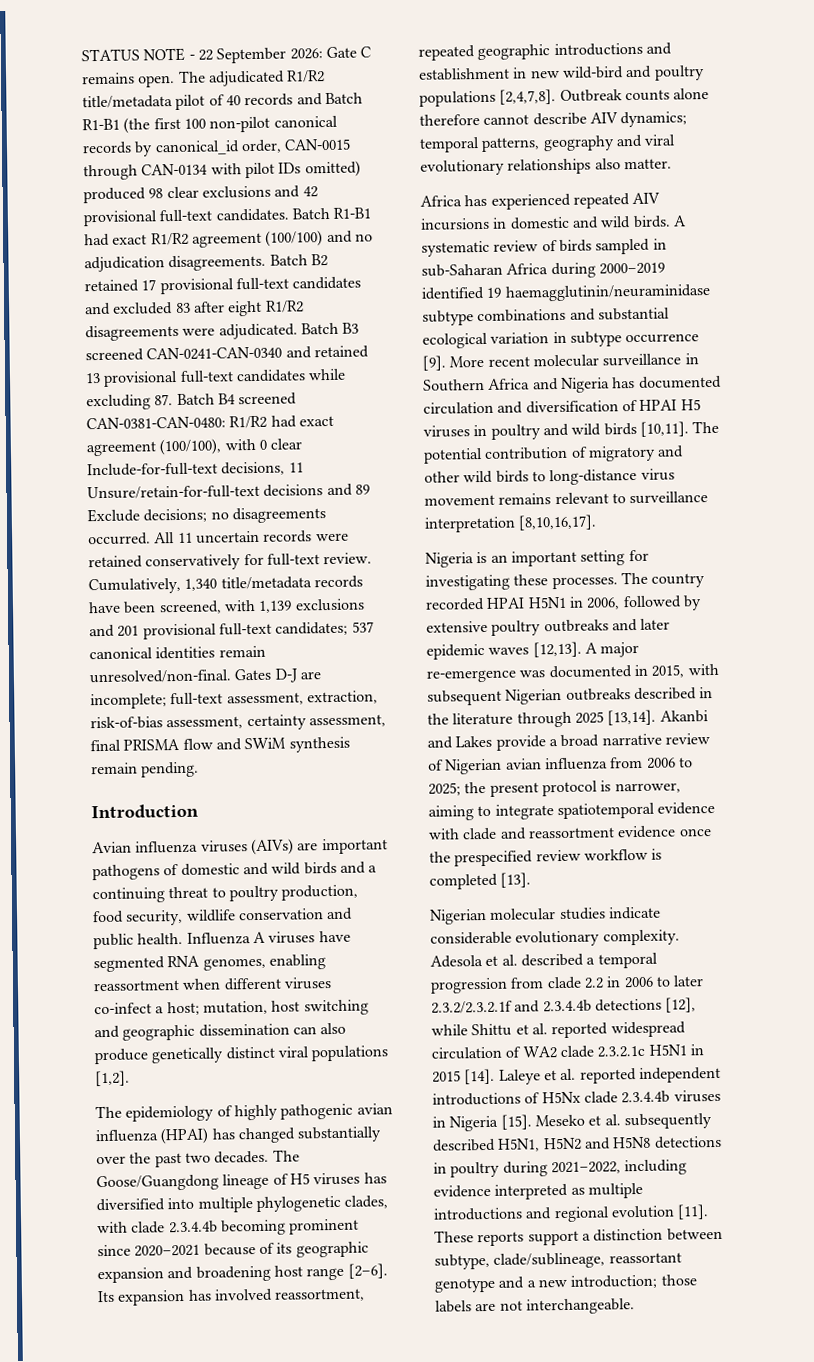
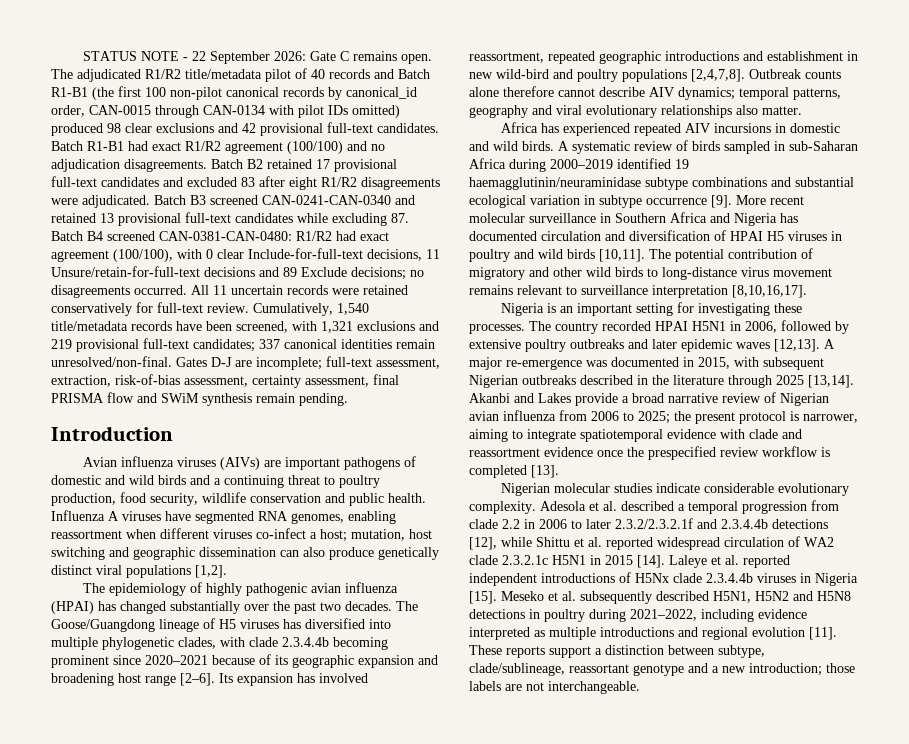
[184,578,218,591] 1,340 -> [337,303,369,315] 1,540
[258,598,365,613] [89,624,140,638] 1,139 exclusions and 201 -> [321,321,439,333] [51,339,72,349] 1,321 exclusions and 219
[351,621,374,633] 537 -> [259,339,280,349] 337

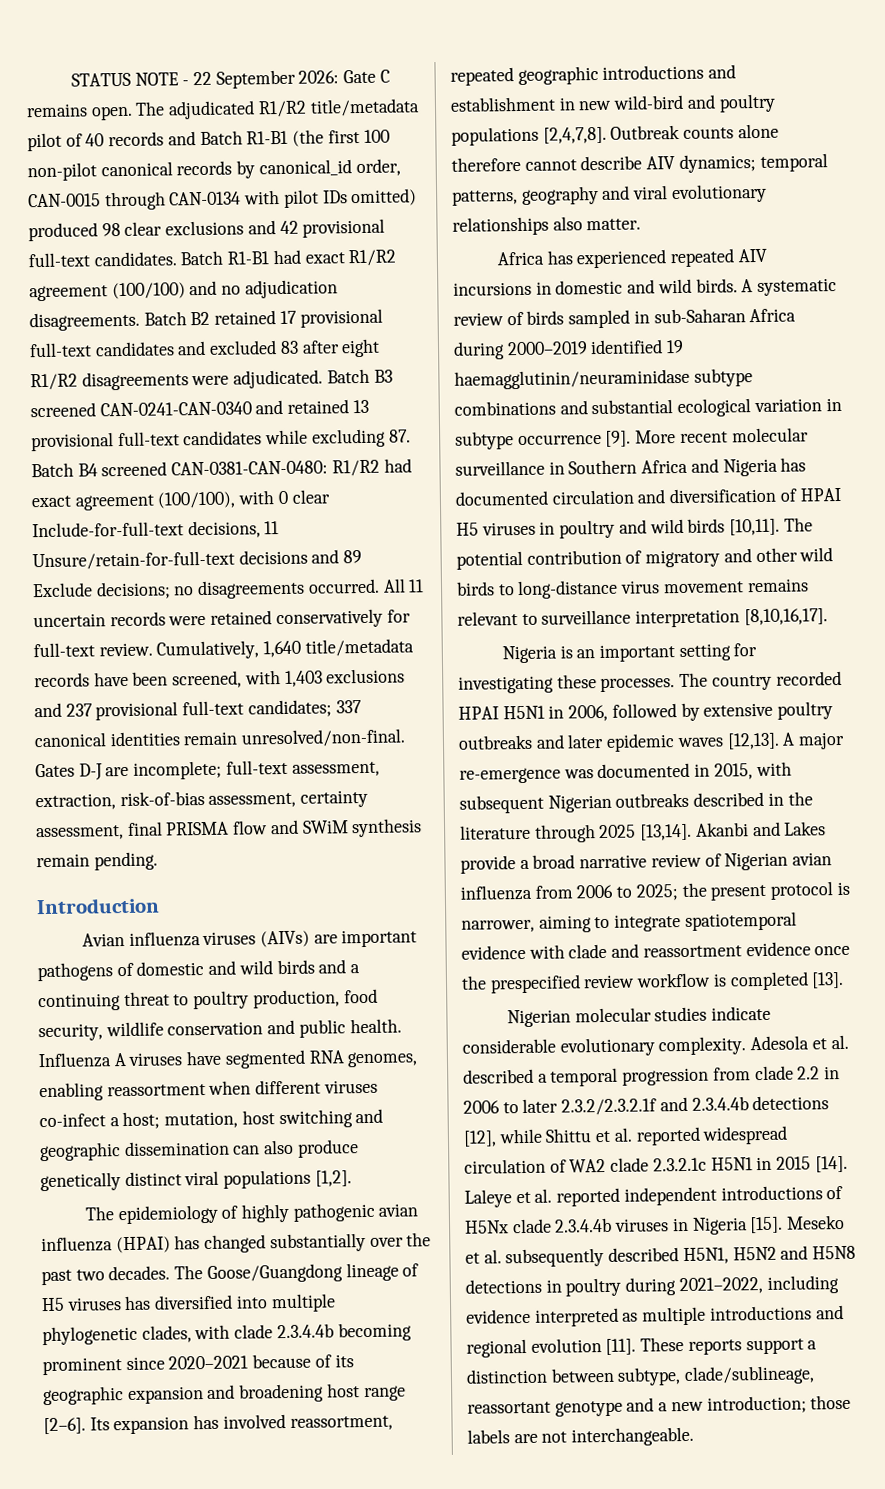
[337,303,369,315] 1,540 -> [263,640,302,658] 1,640
[321,321,439,333] [51,339,72,349] 1,321 exclusions and 219 -> [284,668,406,687] [34,702,93,718] 1,403 exclusions and 237

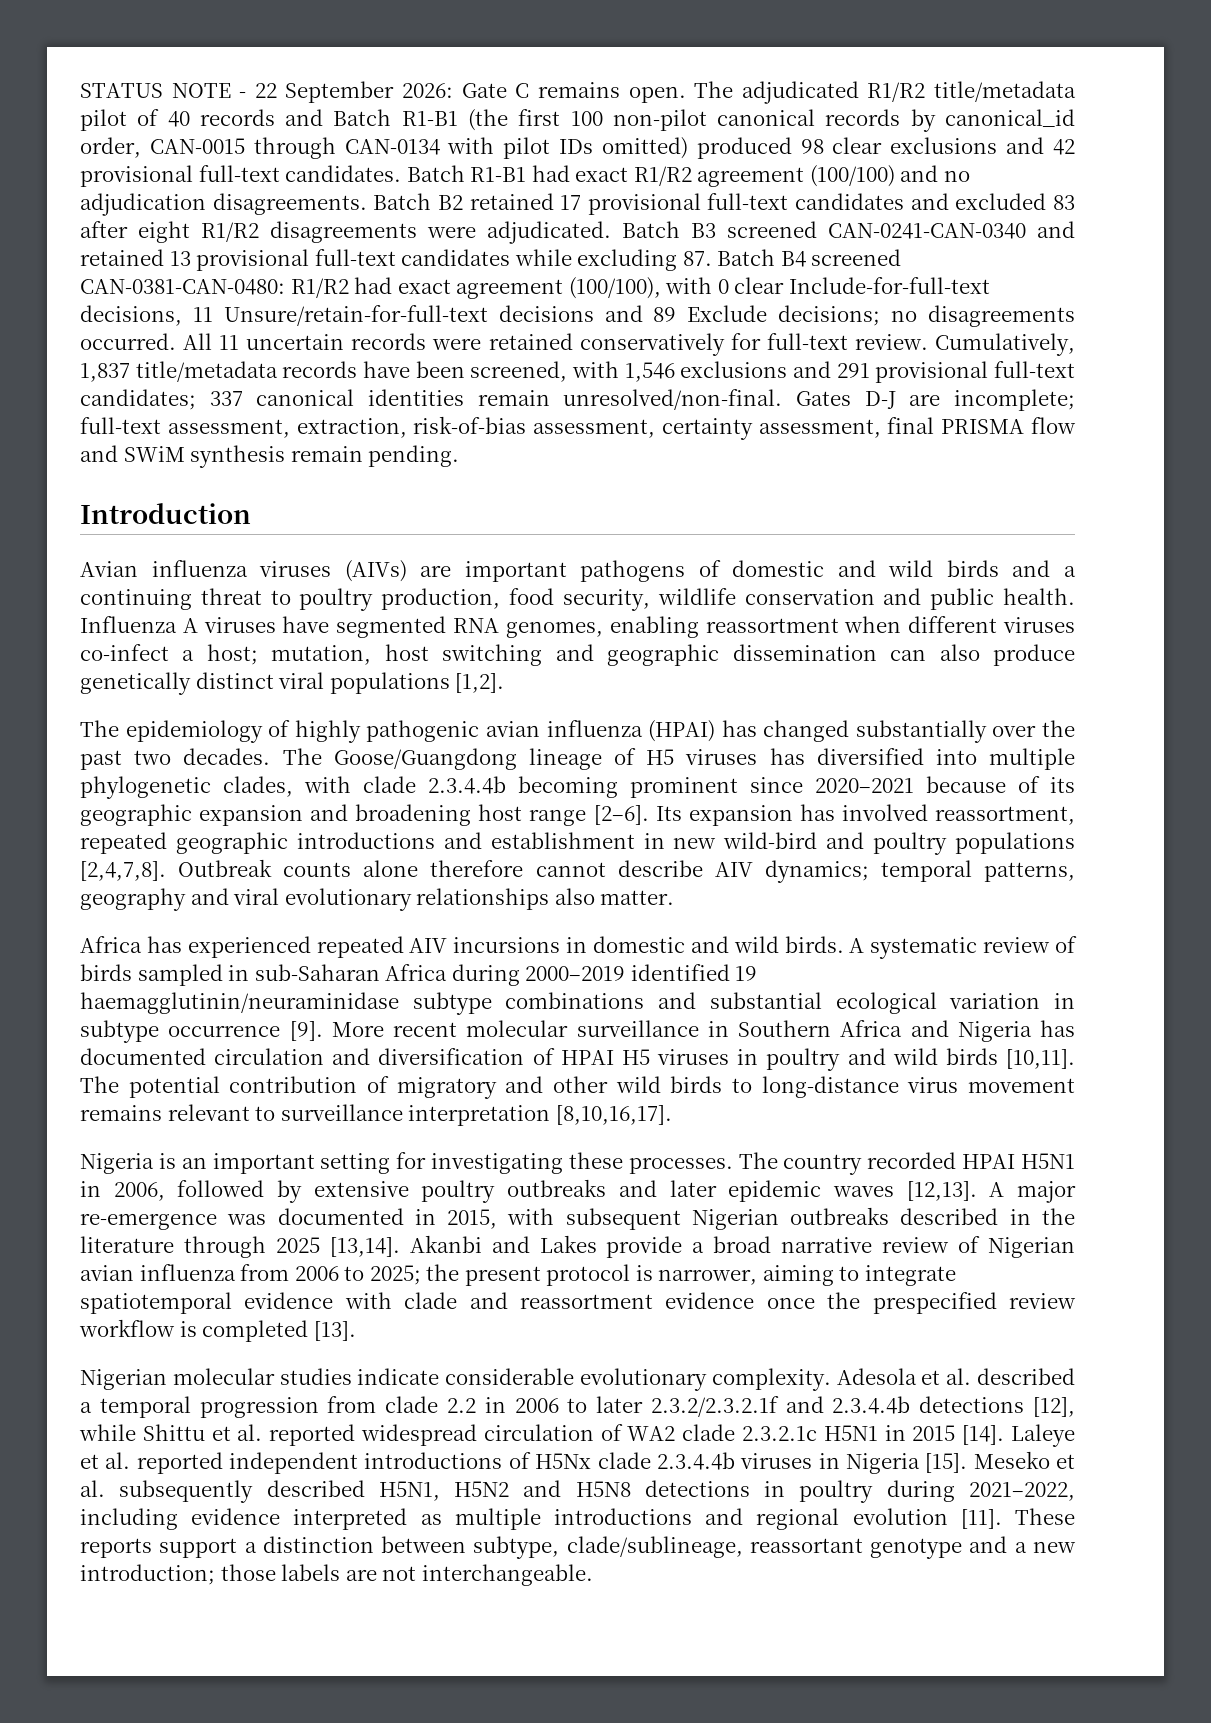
[263,640,302,658] 1,640 -> [80,363,130,382] 1,837
[284,668,406,687] [34,702,93,718] 1,403 exclusions and 237 -> [624,361,870,382] 1,546 exclusions and 291

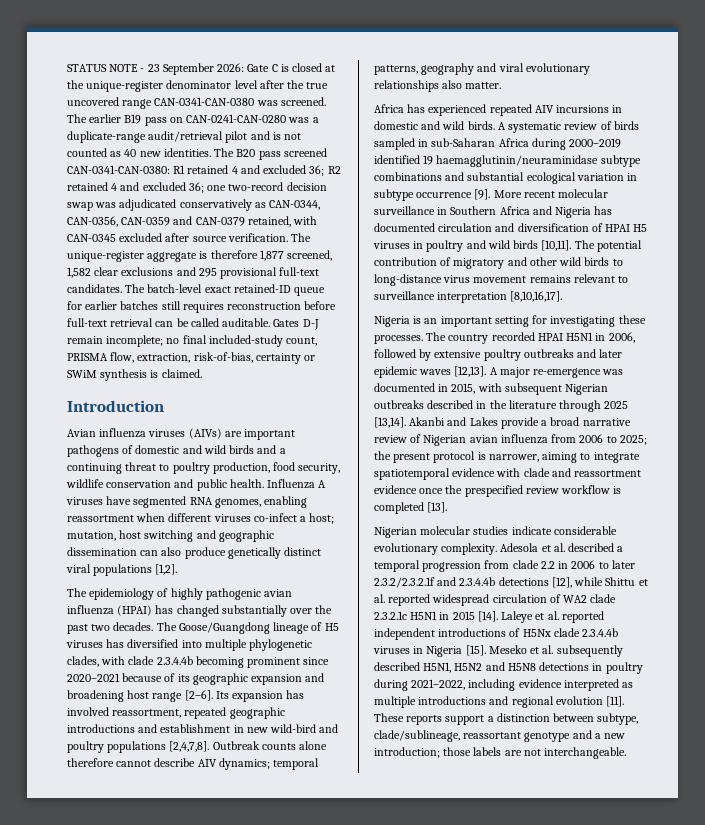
[254,83,277,98] 22 -> [147,64,160,72] 23
[537,81,1077,104] [80,109,1075,132] [80,137,824,159] remains open. The adjudicated R1/R2 title/metadata pilot of 40 records and Batch R1-B1 (the first 100 non-pilot canonical records by canonical_id order, CAN-0015 through CAN-0134 with pilot IDs omitted) produced 98 -> [280,63,336,72] [67,80,329,92] [67,97,326,109] [67,114,319,126] [67,131,302,143] [67,148,327,160] [67,165,341,176] [67,182,327,193] [67,199,321,211] [67,216,318,227] [67,233,312,242] [67,250,333,262] [67,267,91,278] is closed at the unique-register denominator level after the true uncovered range CAN-0341-CAN-0380 was screened. The earlier B19 pass on CAN-0241-CAN-0280 was a duplicate-range audit/retrieval pilot and is not counted as 40 new identities. The B20 pass screened CAN-0341-CAN-0380: R1 retained 4 and excluded 36; R2 retained 4 and excluded 36; one two-record decision swap was adjudicated conservatively as CAN-0344, CAN-0356, CAN-0359 and CAN-0379 retained, with CAN-0345 excluded after source verification. The unique-register aggregate is therefore 1,877 screened, 1,582
[1052,139,1075,155] 42 -> [198,268,217,277] 295
[406,165,970,187] [80,193,1075,216] [80,221,1075,244] [80,249,902,271] [80,277,990,299] [80,305,1075,327] [80,333,1075,356] [80,361,1075,383] [80,389,1075,411] [80,416,1077,440] [80,445,460,468] Batch R1-B1 had exact R1/R2 agreement (100/100) and no adjudication disagreements. Batch B2 retained 17 provisional full-text candidates and excluded 83 after eight R1/R2 disagreements were adjudicated. Batch B3 screened CAN-0241-CAN-0340 and retained 13 provisional full-text candidates while excluding 87. Batch B4 screened CAN-0381-CAN-0480: R1/R2 had exact agreement (100/100), with 0 clear Include-for-full-text decisions, 11 Unsure/retain-for-full-text decisions and 89 Exclude decisions; no disagreements occurred. All 11 uncertain records were retained conservatively for full-text review. Cumulatively, 1,837 title/metadata records have been screened, with 1,546 exclusions and 291 provisional full-text candidates; 337 canonical identities remain unresolved/non-final. Gates D-J are incomplete; full-text assessment, extraction, risk-of-bias assessment, certainty assessment, final PRISMA flow and SWiM synthesis remain pending. -> [125,284,326,296] [67,301,337,313] [67,318,319,330] [67,335,318,347] [67,352,316,364] [67,369,202,381] The batch-level exact retained-ID queue for earlier batches still requires reconstruction before full-text retrieval can be called auditable. Gates D-J remain incomplete; no final included-study count, PRISMA flow, extraction, risk-of-bias, certainty or SWiM synthesis is claimed.

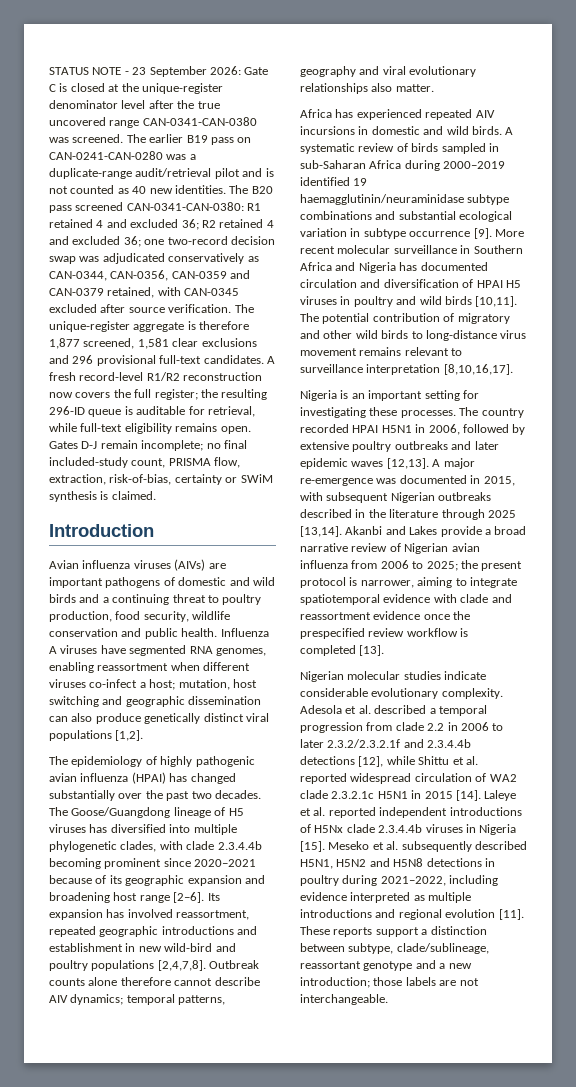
[67,267,91,278] 1,582 -> [137,338,169,349] 1,581
[198,268,217,277] 295 -> [72,355,94,364] 296
[125,284,326,296] [67,301,337,313] [67,318,271,327] The batch-level exact retained-ID queue for earlier batches still requires reconstruction before full-text retrieval can be called auditable. -> [266,356,275,364] [49,372,263,381] [49,389,268,400] [49,406,255,417] [49,423,251,434] A fresh record-level R1/R2 reconstruction now covers the full register; the resulting 296-ID queue is auditable for retrieval, while full-text eligibility remains open.

